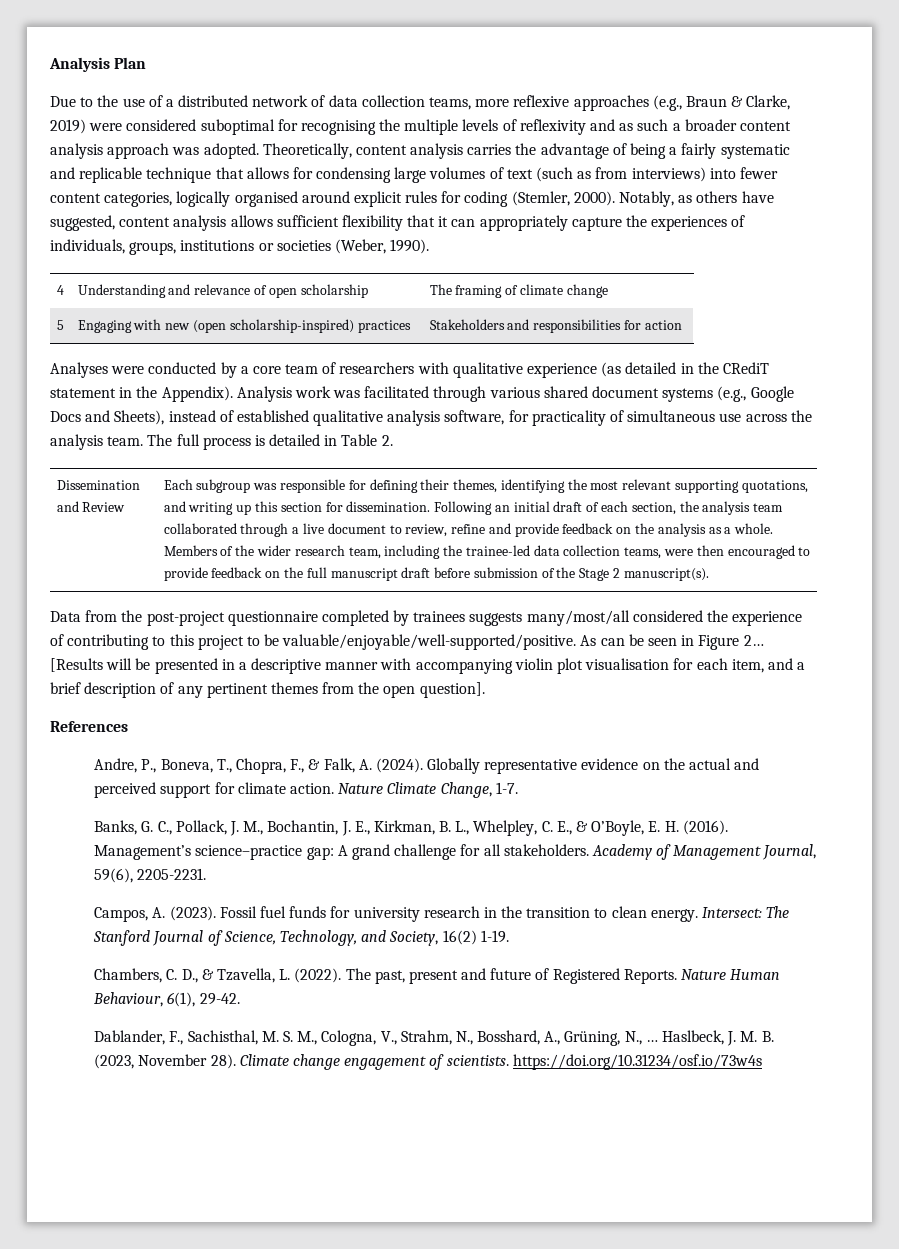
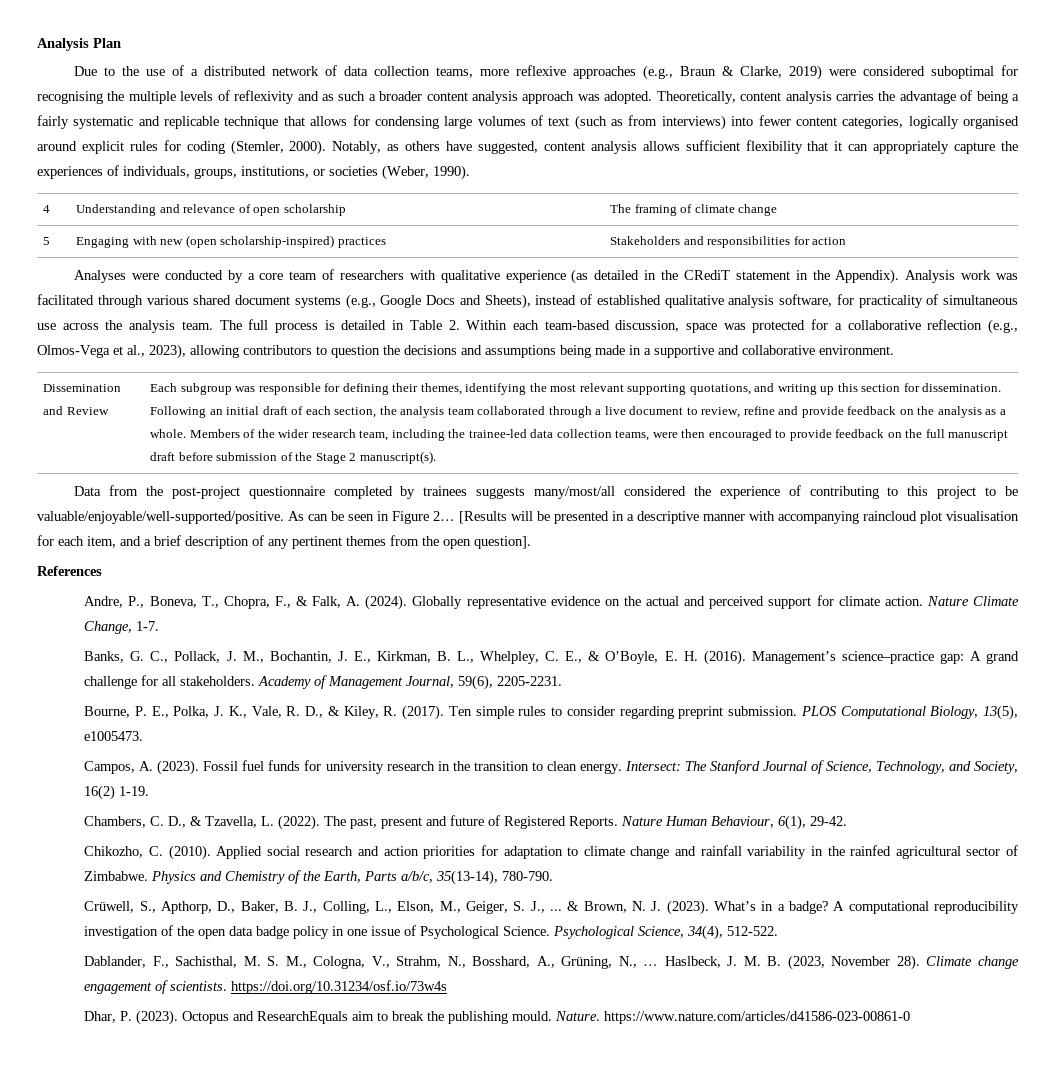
[180,240,255,251] institutions -> [241,166,309,178] institutions,
(393, 440) none -> [466,319,1019,334] [37,344,894,359] Within each team-based discussion, space was protected for a collaborative reflection (e.g., Olmos-Vega et al., 2023), allowing contributors to question the decisions and assumptions being made in a supportive and collaborative environment.
[514,658,553,670] violin -> [863,511,917,521] raincloud
(207, 874) none -> [84,705,1019,720] [84,731,144,741] // Bourne, P. E., Polka, J. K., Vale, R. D., & Kiley, R. (2017). Ten simple rules to consider regarding preprint submission. PLOS Computational Biology, 13(5), e1005473.
(240, 999) none -> [84,845,1019,860] [84,870,554,885] [84,900,1020,915] [84,925,779,940] // Chikozho, C. (2010). Applied social research and action priorities for adaptation to climate change and rainfall variability in the rainfed agricultural sector of Zimbabwe. Physics and Chemistry of the Earth, Parts a/b/c, 35(13-14), 780-790. // Crüwell, S., Apthorp, D., Baker, B. J., Colling, L., Elson, M., Geiger, S. J., ... & Brown, N. J. (2023). What’s in a badge? A computational reproducibility investigation of the open data badge policy in one issue of Psychological Science. Psychological Science, 34(4), 512-522.
(762, 1062) none -> [84,1010,911,1025] // Dhar, P. (2023). Octopus and ResearchEquals aim to break the publishing mould. Nature. https://www.nature.com/articles/d41586-023-00861-0

